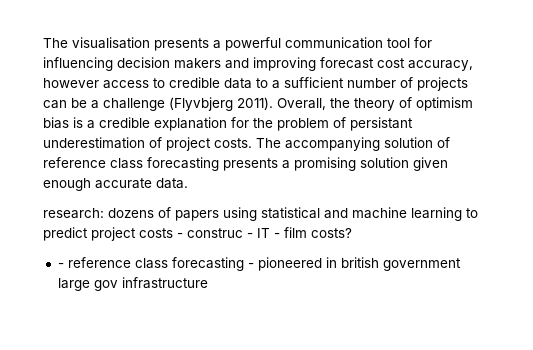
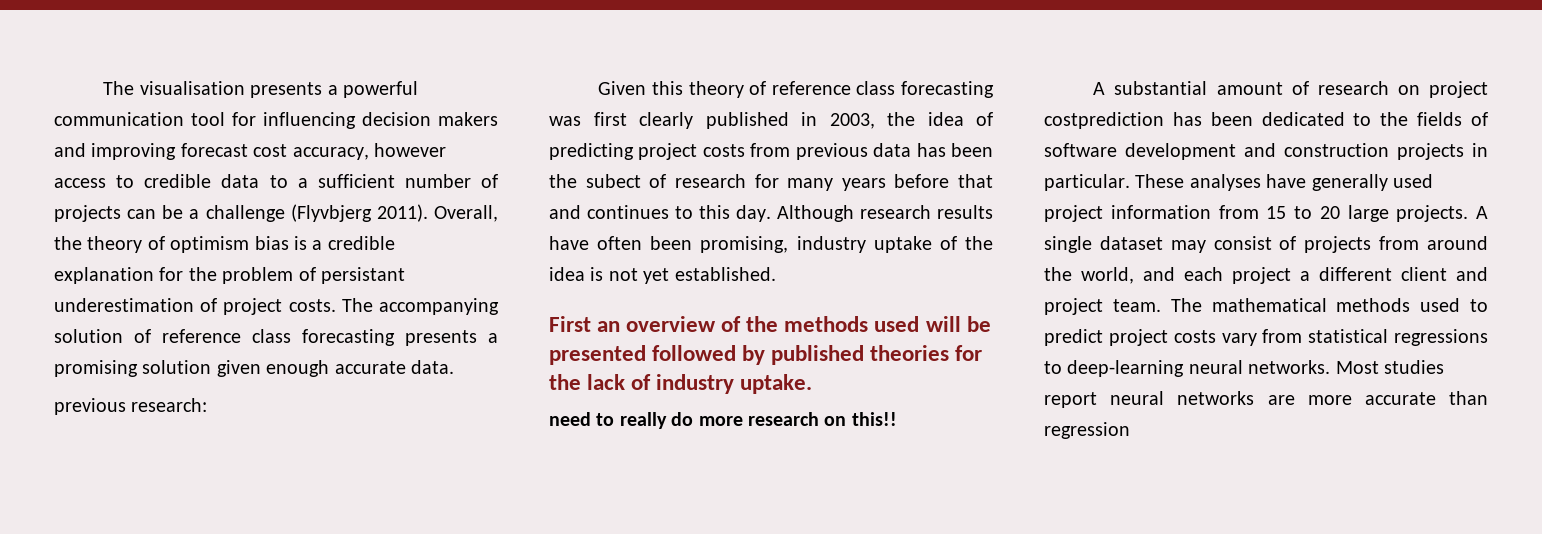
(188, 183) none -> [54,398,126,415] previous
[108,207,478,221] [43,227,352,241] [57,257,461,271] [57,277,208,291] dozens of papers using statistical and machine learning to predict project costs - construc - IT - film costs? // - reference class forecasting - pioneered in british government large gov infrastructure -> [598,81,994,98] [549,112,993,129] [549,143,993,160] [549,174,993,191] [549,205,993,222] [549,236,993,253] [549,267,776,284] [549,316,991,332] [549,345,983,365] [549,374,813,394] [549,412,897,429] [1093,81,1488,98] [1044,112,1488,129] [1044,143,1488,160] [1044,174,1433,191] [1044,205,1488,222] [1044,236,1488,253] [1044,267,1488,284] [1044,298,1488,315] [1044,329,1488,346] [1044,360,1444,377] [1044,391,1488,408] [1044,422,1130,439] // Given this theory of reference class forecasting was first clearly published in 2003, the idea of predicting project costs from previous data has been the subect of research for many years before that and continues to this day. Although research results have often been promising, industry uptake of the idea is not yet established. // First an overview of the methods used will be presented followed by published theories for the lack of industry uptake. // need to really do more research on this!! // A substantial amount of research on project costprediction has been dedicated to the fields of software development and construction projects in particular. These analyses have generally used project information from 15 to 20 large projects. A single dataset may consist of projects from around the world, and each project a different client and project team. The mathematical methods used to predict project costs vary from statistical regressions to deep-learning neural networks. Most studies report neural networks are more accurate than regression

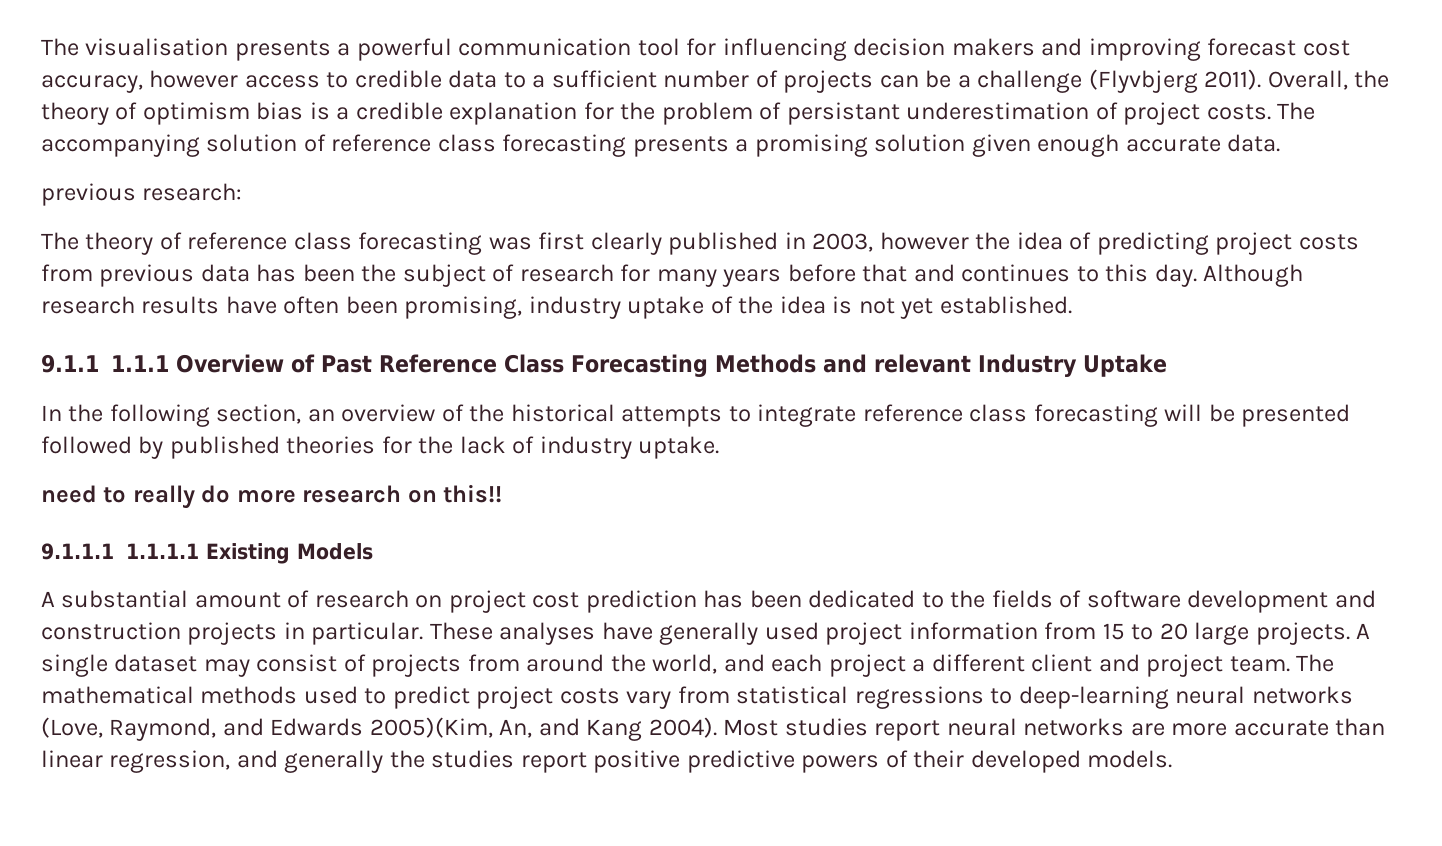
[598,81,683,95] Given this -> [41,232,79,250] The
(875, 121) none -> [879,232,969,250] however
[585,174,641,188] subect -> [402,264,486,287] subject
[549,316,920,332] First an overview of the methods used -> [41,354,1167,377] [41,404,1158,427] 9.1.1 1.1.1 Overview of Past Reference Class Forecasting Methods and relevant Industry Uptake // In the following section, an overview of the historical attempts to integrate reference class forecasting
(897, 419) none -> [41,543,373,564] // 9.1.1.1 1.1.1.1 Existing Models
[1044,112,1164,129] costprediction -> [532,590,697,613] cost prediction
[1248,360,1331,374] networks. -> [1251,686,1353,704] [41,717,717,741] networks (Love, Raymond, and Edwards 2005)(Kim, An, and Kang 2004).
[1044,422,1130,439] regression -> [41,750,1173,773] linear regression, and generally the studies report positive predictive powers of their developed models.

